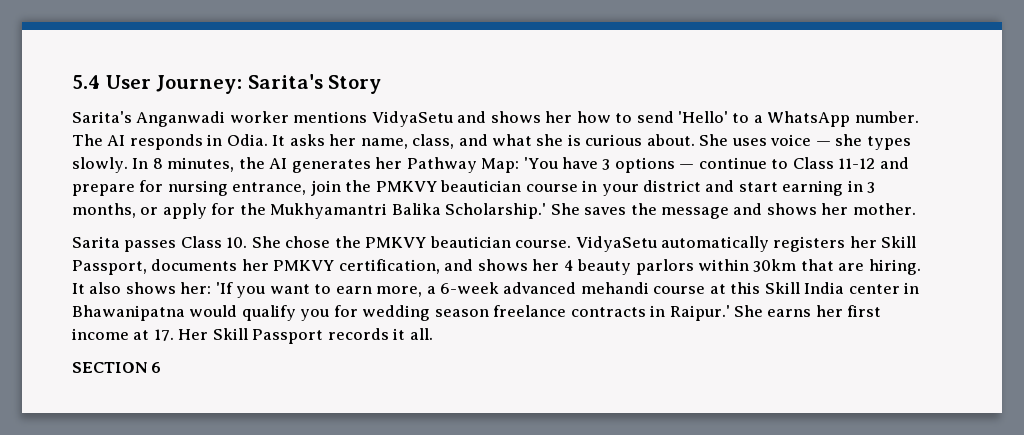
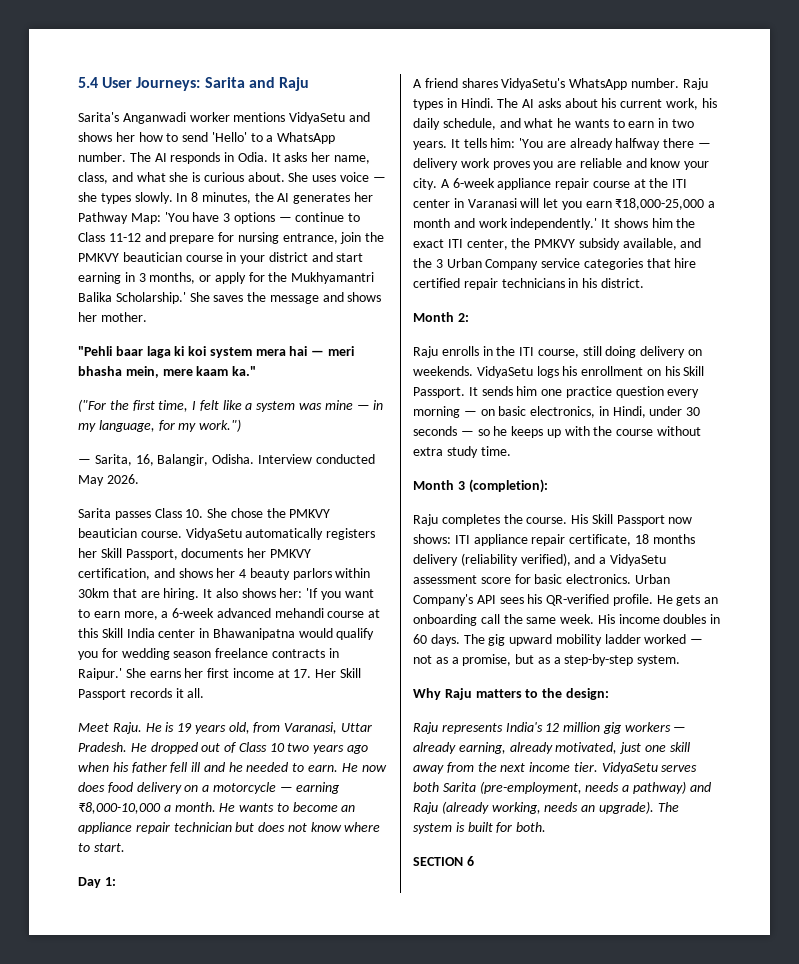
[156,74,382,94] Journey: Sarita's Story -> [136,77,309,91] Journeys: Sarita and Raju
(916, 209) none -> [78,346,355,358] [78,366,257,378] [78,399,384,412] [78,419,242,432] [78,454,375,466] [78,474,139,486] // "Pehli baar laga ki koi system mera hai — meri bhasha mein, mere kaam ka." // ("For the first time, I felt like a system was mine — in my language, for my work.") // — Sarita, 16, Balangir, Odisha. Interview conducted May 2026.
(433, 334) none -> [78,722,373,734] [78,742,369,754] [78,762,387,773] [78,782,341,794] [78,802,356,814] [78,822,381,834] [78,843,125,852] [78,877,116,888] [413,78,708,90] [413,98,717,110] [413,118,695,130] [413,138,712,150] [413,158,710,170] [413,178,688,190] [413,198,716,210] [413,218,696,230] [413,238,702,250] [413,258,697,270] [413,278,644,290] [413,312,469,322] [413,346,703,358] [413,366,705,378] [413,386,700,398] [413,406,701,418] [413,426,702,438] [413,446,511,458] [413,479,548,493] [413,514,693,526] [413,534,695,546] [413,553,666,566] [413,574,670,584] [413,594,719,606] [413,614,721,626] [413,634,704,646] [413,654,681,666] [413,688,609,700] [413,722,687,734] [413,742,690,754] [413,762,698,774] [413,781,711,794] [413,801,679,814] [413,822,547,834] // Meet Raju. He is 19 years old, from Varanasi, Uttar Pradesh. He dropped out of Class 10 two years ago when his father fell ill and he needed to earn. He now does food delivery on a motorcycle — earning ₹8,000-10,000 a month. He wants to become an appliance repair technician but does not know where to start. // Day 1: // A friend shares VidyaSetu's WhatsApp number. Raju types in Hindi. The AI asks about his current work, his daily schedule, and what he wants to earn in two years. It tells him: 'You are already halfway there — delivery work proves you are reliable and know your city. A 6-week appliance repair course at the ITI center in Varanasi will let you earn ₹18,000-25,000 a month and work independently.' It shows him the exact ITI center, the PMKVY subsidy available, and the 3 Urban Company service categories that hire certified repair technicians in his district. // Month 2: // Raju enrolls in the ITI course, still doing delivery on weekends. VidyaSetu logs his enrollment on his Skill Passport. It sends him one practice question every morning — on basic electronics, in Hindi, under 30 seconds — so he keeps up with the course without extra study time. // Month 3 (completion): // Raju completes the course. His Skill Passport now shows: ITI appliance repair certificate, 18 months delivery (reliability verified), and a VidyaSetu assessment score for basic electronics. Urban Company's API sees his QR-verified profile. He gets an onboarding call the same week. His income doubles in 60 days. The gig upward mobility ladder worked — not as a promise, but as a step-by-step system. // Why Raju matters to the design: // Raju represents India's 12 million gig workers — already earning, already motivated, just one skill away from the next income tier. VidyaSetu serves both Sarita (pre-employment, needs a pathway) and Raju (already working, needs an upgrade). The system is built for both.

